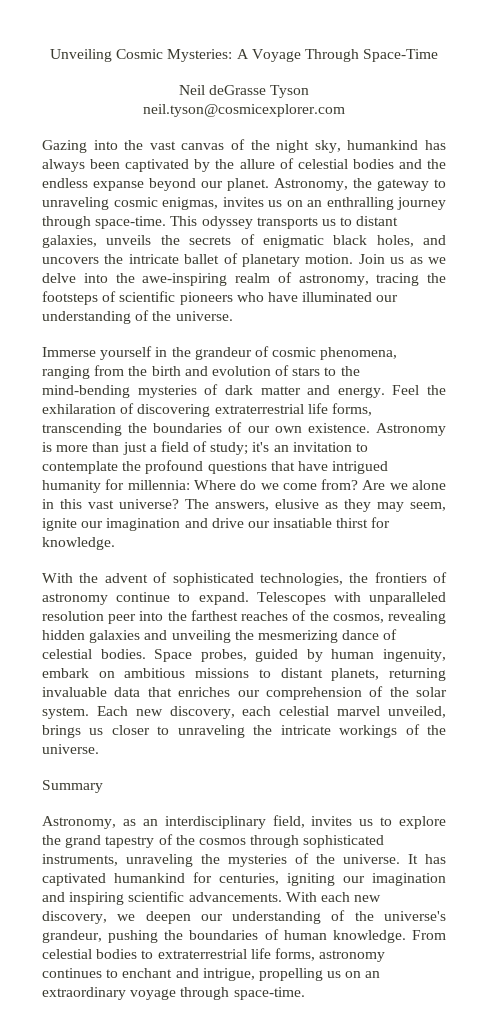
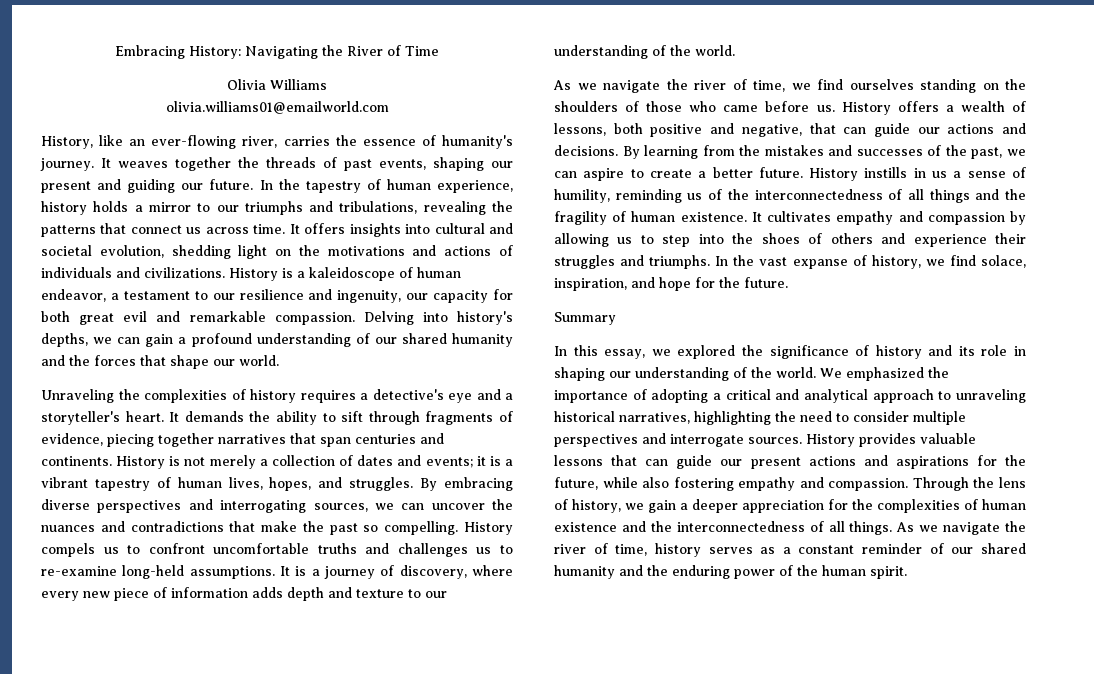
[49,49,439,62] [178,85,310,98] [143,104,345,117] [42,139,446,153] [42,158,446,172] [42,178,446,191] [42,197,446,210] [42,216,399,229] [42,234,446,248] [42,253,446,267] [42,272,446,286] [42,291,399,305] [42,310,233,324] [42,346,398,360] [42,365,360,379] [42,384,446,398] [42,403,372,417] [42,422,446,436] [42,441,369,455] [42,460,389,474] [42,479,447,493] [42,499,446,512] [42,517,391,531] [42,537,115,550] [42,572,447,586] [42,592,446,605] [42,610,446,624] [42,629,398,643] [42,649,446,662] [42,668,446,681] [42,686,447,700] [42,706,446,719] [42,724,447,738] [42,744,99,754] [42,780,103,793] [42,815,446,829] [42,834,385,848] [42,853,446,867] [42,872,446,886] [42,891,382,905] [42,910,446,924] [42,929,446,943] [42,948,386,962] [42,968,381,981] [42,987,305,1000] Unveiling Cosmic Mysteries: A Voyage Through Space-Time // Neil deGrasse Tyson // neil.tyson@cosmicexplorer.com // Gazing into the vast canvas of the night sky, humankind has always been captivated by the allure of celestial bodies and the endless expanse beyond our planet. Astronomy, the gateway to unraveling cosmic enigmas, invites us on an enthralling journey through space-time. This odyssey transports us to distant galaxies, unveils the secrets of enigmatic black holes, and uncovers the intricate ballet of planetary motion. Join us as we delve into the awe-inspiring realm of astronomy, tracing the footsteps of scientific pioneers who have illuminated our understanding of the universe. // Immerse yourself in the grandeur of cosmic phenomena, ranging from the birth and evolution of stars to the mind-bending mysteries of dark matter and energy. Feel the exhilaration of discovering extraterrestrial life forms, transcending the boundaries of our own existence. Astronomy is more than just a field of study; it's an invitation to contemplate the profound questions that have intrigued humanity for millennia: Where do we come from? Are we alone in this vast universe? The answers, elusive as they may seem, ignite our imagination and drive our insatiable thirst for knowledge. // With the advent of sophisticated technologies, the frontiers of astronomy continue to expand. Telescopes with unparalleled resolution peer into the farthest reaches of the cosmos, revealing hidden galaxies and unveiling the mesmerizing dance of celestial bodies. Space probes, guided by human ingenuity, embark on ambitious missions to distant planets, returning invaluable data that enriches our comprehension of the solar system. Each new discovery, each celestial marvel unveiled, brings us closer to unraveling the intricate workings of the universe. // Summary // Astronomy, as an interdisciplinary field, invites us to explore the grand tapestry of the cosmos through sophisticated instruments, unraveling the mysteries of the universe. It has captivated humankind for centuries, igniting our imagination and inspiring scientific advancements. With each new discovery, we deepen our understanding of the universe's grandeur, pushing the boundaries of human knowledge. From celestial bodies to extraterrestrial life forms, astronomy continues to enchant and intrigue, propelling us on an extraordinary voyage through space-time. -> [115,45,439,59] [227,79,327,90] [165,101,389,114] [41,135,513,149] [40,157,513,171] [41,179,513,193] [41,201,513,215] [41,223,513,237] [41,245,513,259] [41,267,461,281] [41,289,513,303] [41,311,513,325] [41,333,513,347] [41,355,279,369] [41,389,513,403] [41,411,514,425] [41,433,444,447] [41,455,513,469] [41,477,514,491] [41,499,513,513] [41,521,513,535] [41,543,513,557] [41,565,513,579] [41,587,447,601] [554,45,735,59] [553,79,1026,93] [554,101,1026,115] [554,123,1026,137] [554,145,1026,159] [554,167,1026,181] [554,189,1026,203] [554,211,1026,225] [554,233,1026,247] [554,255,1026,269] [554,277,788,291] [554,312,616,325] [554,345,1026,359] [554,367,949,381] [554,389,1026,403] [554,411,966,425] [554,433,976,447] [554,455,1026,469] [554,477,1026,491] [554,499,1026,513] [554,521,1026,535] [554,543,1026,557] [554,565,907,579] Embracing History: Navigating the River of Time // Olivia Williams // olivia.williams01@emailworld.com // History, like an ever-flowing river, carries the essence of humanity's journey. It weaves together the threads of past events, shaping our present and guiding our future. In the tapestry of human experience, history holds a mirror to our triumphs and tribulations, revealing the patterns that connect us across time. It offers insights into cultural and societal evolution, shedding light on the motivations and actions of individuals and civilizations. History is a kaleidoscope of human endeavor, a testament to our resilience and ingenuity, our capacity for both great evil and remarkable compassion. Delving into history's depths, we can gain a profound understanding of our shared humanity and the forces that shape our world. // Unraveling the complexities of history requires a detective's eye and a storyteller's heart. It demands the ability to sift through fragments of evidence, piecing together narratives that span centuries and continents. History is not merely a collection of dates and events; it is a vibrant tapestry of human lives, hopes, and struggles. By embracing diverse perspectives and interrogating sources, we can uncover the nuances and contradictions that make the past so compelling. History compels us to confront uncomfortable truths and challenges us to re-examine long-held assumptions. It is a journey of discovery, where every new piece of information adds depth and texture to our understanding of the world. // As we navigate the river of time, we find ourselves standing on the shoulders of those who came before us. History offers a wealth of lessons, both positive and negative, that can guide our actions and decisions. By learning from the mistakes and successes of the past, we can aspire to create a better future. History instills in us a sense of humility, reminding us of the interconnectedness of all things and the fragility of human existence. It cultivates empathy and compassion by allowing us to step into the shoes of others and experience their struggles and triumphs. In the vast expanse of history, we find solace, inspiration, and hope for the future. // Summary // In this essay, we explored the significance of history and its role in shaping our understanding of the world. We emphasized the importance of adopting a critical and analytical approach to unraveling historical narratives, highlighting the need to consider multiple perspectives and interrogate sources. History provides valuable lessons that can guide our present actions and aspirations for the future, while also fostering empathy and compassion. Through the lens of history, we gain a deeper appreciation for the complexities of human existence and the interconnectedness of all things. As we navigate the river of time, history serves as a constant reminder of our shared humanity and the enduring power of the human spirit.

